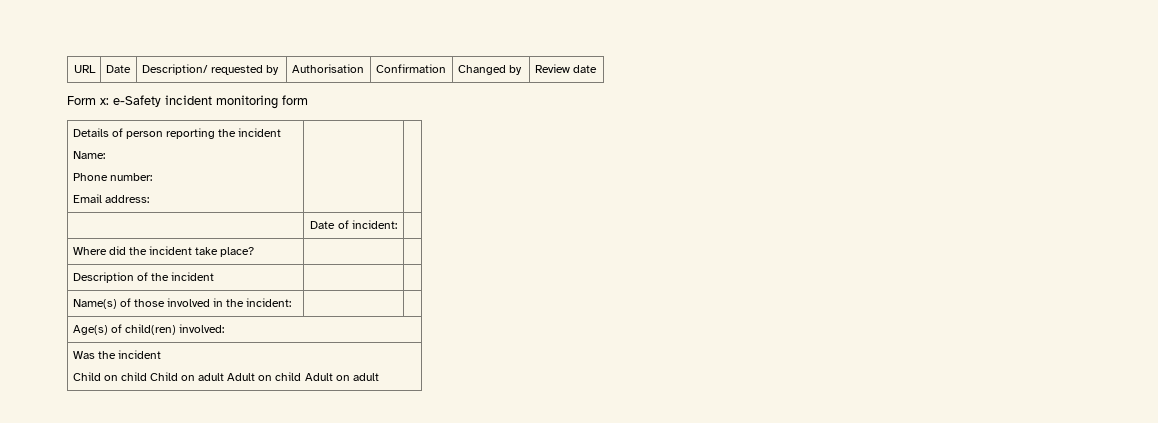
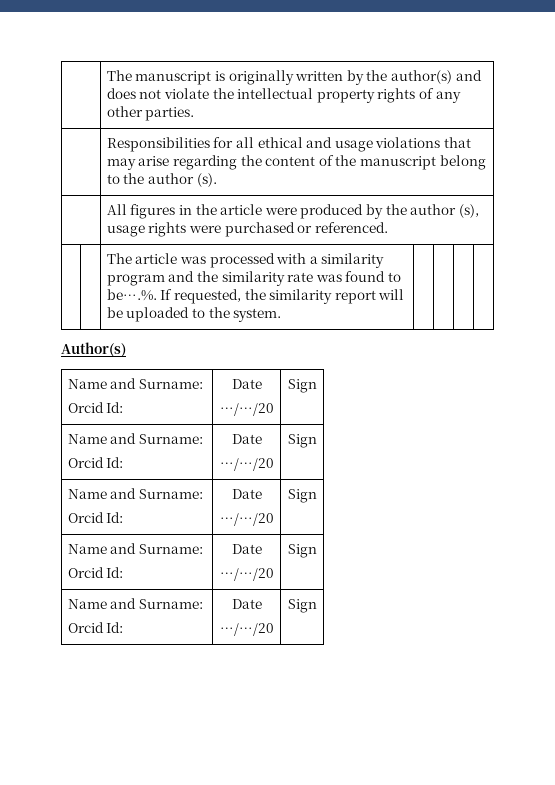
[73,65,96,73] [105,65,131,73] [141,64,279,75] [291,64,364,73] [375,64,446,73] [457,65,522,75] [534,64,597,73] [67,95,308,109] [72,128,282,139] [72,151,105,159] [72,173,152,181] [72,194,149,203] [310,220,397,229] [72,246,255,257] [72,272,214,283] [72,298,292,309] [72,324,224,335] [72,350,161,359] [72,372,379,381] URL | Date | Description/ requested by | Authorisation | Confirmation | Changed by | Review date // Form x: e-Safety incident monitoring form // Details of person reporting the incident // Name: // Phone number: // Email address: | | // | Date of incident: | // Where did the incident take place? | | // Description of the incident | | // Name(s) of those involved in the incident: | | // Age(s) of child(ren) involved: // Was the incident // Child on child Child on adult Adult on child Adult on adult -> [106,70,482,85] [106,88,461,103] [106,106,195,121] [106,137,472,152] [106,155,486,170] [106,173,217,187] [106,204,480,219] [106,222,388,237] [106,253,385,268] [106,271,402,286] [106,289,405,304] [106,307,282,322] [61,342,126,357] [67,378,203,389] [67,402,124,413] [231,379,262,389] [219,403,274,416] [287,379,317,393] [67,433,203,444] [67,457,124,468] [231,434,262,444] [219,458,274,471] [287,434,317,448] [67,488,203,499] [67,512,124,523] [231,489,262,499] [219,513,274,526] [287,489,317,503] [67,543,203,554] [67,567,124,578] [231,544,262,554] [219,568,274,581] [287,544,317,558] [67,598,203,609] [67,622,124,633] [231,599,262,609] [219,623,274,636] [287,599,317,613] | The manuscript is originally written by the author(s) and does not violate the intellectual property rights of any other parties. // | Responsibilities for all ethical and usage violations that may arise regarding the content of the manuscript belong to the author (s). // | All figures in the article were produced by the author (s), usage rights were purchased or referenced. // | | The article was processed with a similarity program and the similarity rate was found to be….%. If requested, the similarity report will be uploaded to the system. | | | | // Author(s) // Name and Surname: // Orcid Id: | Date // …/…/20 | Sign // Name and Surname: // Orcid Id: | Date // …/…/20 | Sign // Name and Surname: // Orcid Id: | Date // …/…/20 | Sign // Name and Surname: // Orcid Id: | Date // …/…/20 | Sign // Name and Surname: // Orcid Id: | Date // …/…/20 | Sign

